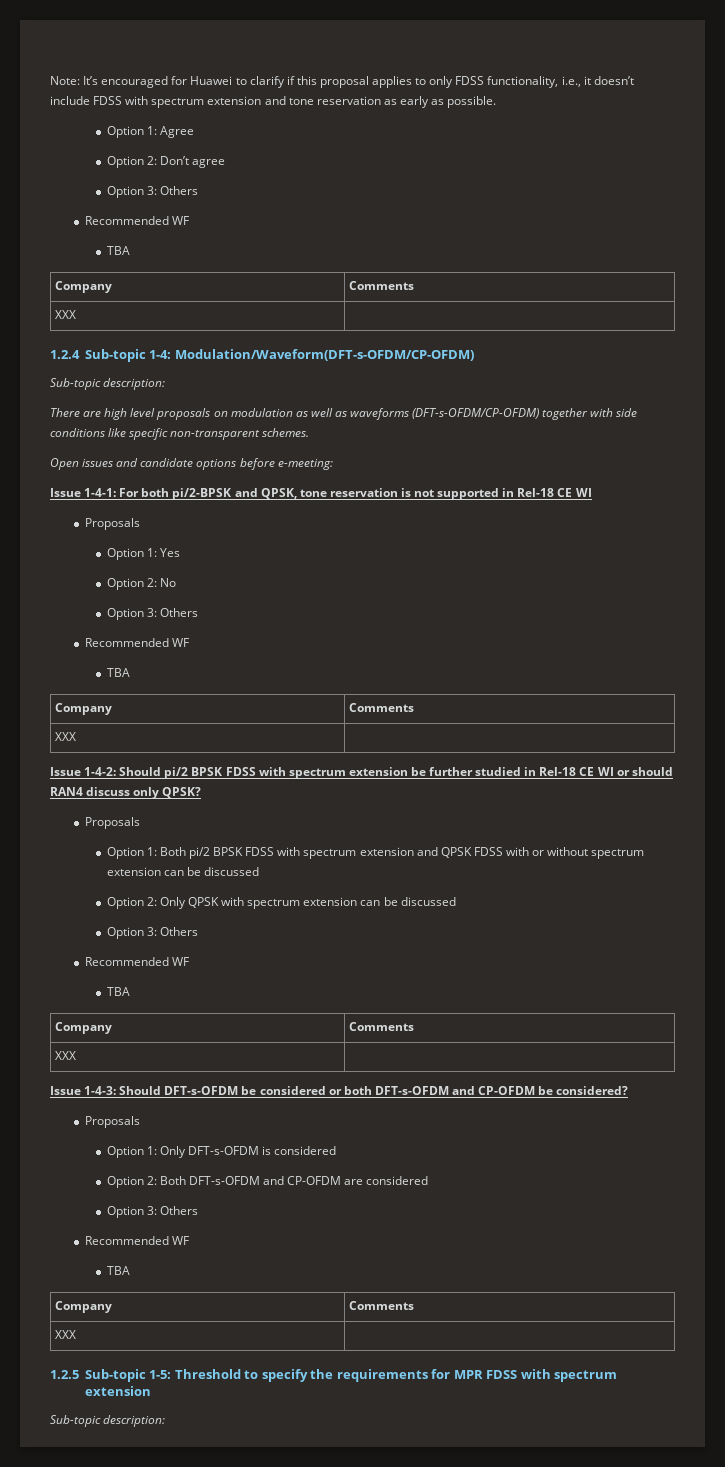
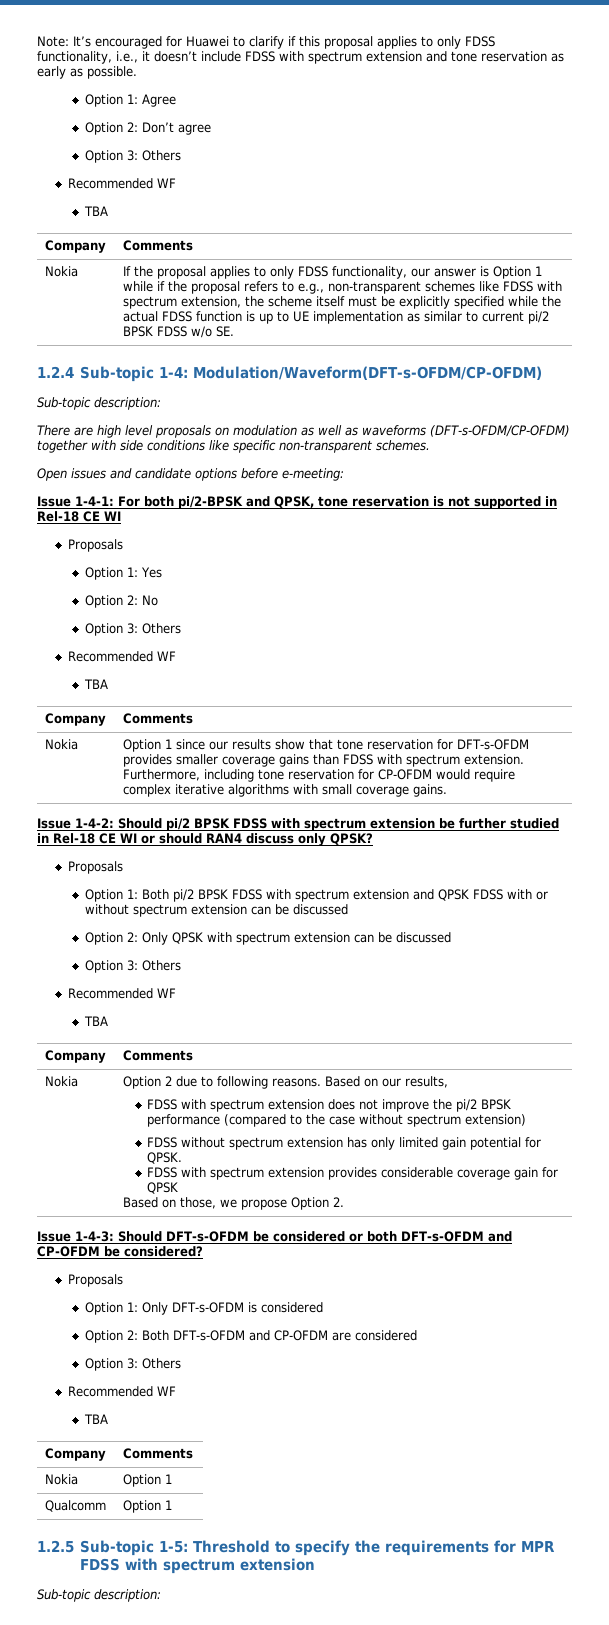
[55,310,77,319] XXX | -> [45,266,79,277] [123,266,543,279] [123,281,563,294] [123,296,562,309] [123,311,550,324] [123,326,235,338] Nokia | If the proposal applies to only FDSS functionality, our answer is Option 1 while if the proposal refers to e.g., non-transparent schemes like FDSS with spectrum extension, the scheme itself must be explicitly specified while the actual FDSS function is up to UE implementation as similar to current pi/2 BPSK FDSS w/o SE.
[55,732,77,741] XXX | -> [45,739,79,750] [123,739,530,752] [123,754,525,767] [123,769,516,782] [123,784,448,797] Nokia | Option 1 since our results show that tone reservation for DFT-s-OFDM provides smaller coverage gains than FDSS with spectrum extension. Furthermore, including tone reservation for CP-OFDM would require complex iterative algorithms with small coverage gains.
[55,1051,77,1060] XXX | -> [45,1076,79,1087] [123,1076,449,1089] [147,1099,512,1112] [147,1114,527,1127] [147,1137,542,1150] [147,1152,183,1164] [147,1167,559,1180] [147,1182,179,1194] [123,1197,345,1210] Nokia | Option 2 due to following reasons. Based on our results, // FDSS with spectrum extension does not improve the pi/2 BPSK performance (compared to the case without spectrum extension) // FDSS without spectrum extension has only limited gain potential for QPSK. // FDSS with spectrum extension provides considerable coverage gain for QPSK // Based on those, we propose Option 2.
[55,1330,77,1339] XXX | -> [45,1474,79,1485] [123,1474,173,1487] [45,1500,107,1512] [123,1500,173,1513] Nokia | Option 1 // Qualcomm | Option 1

